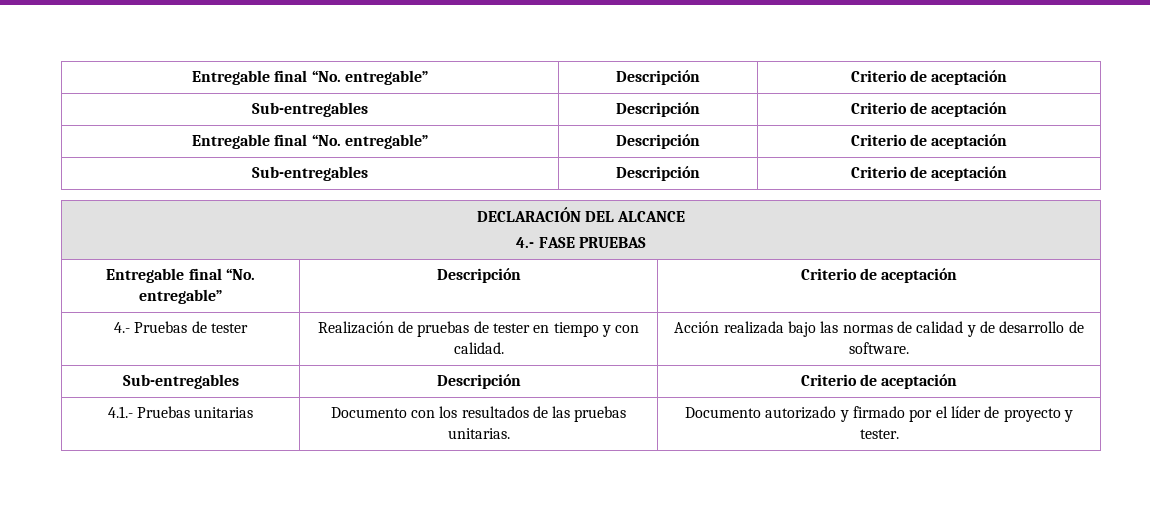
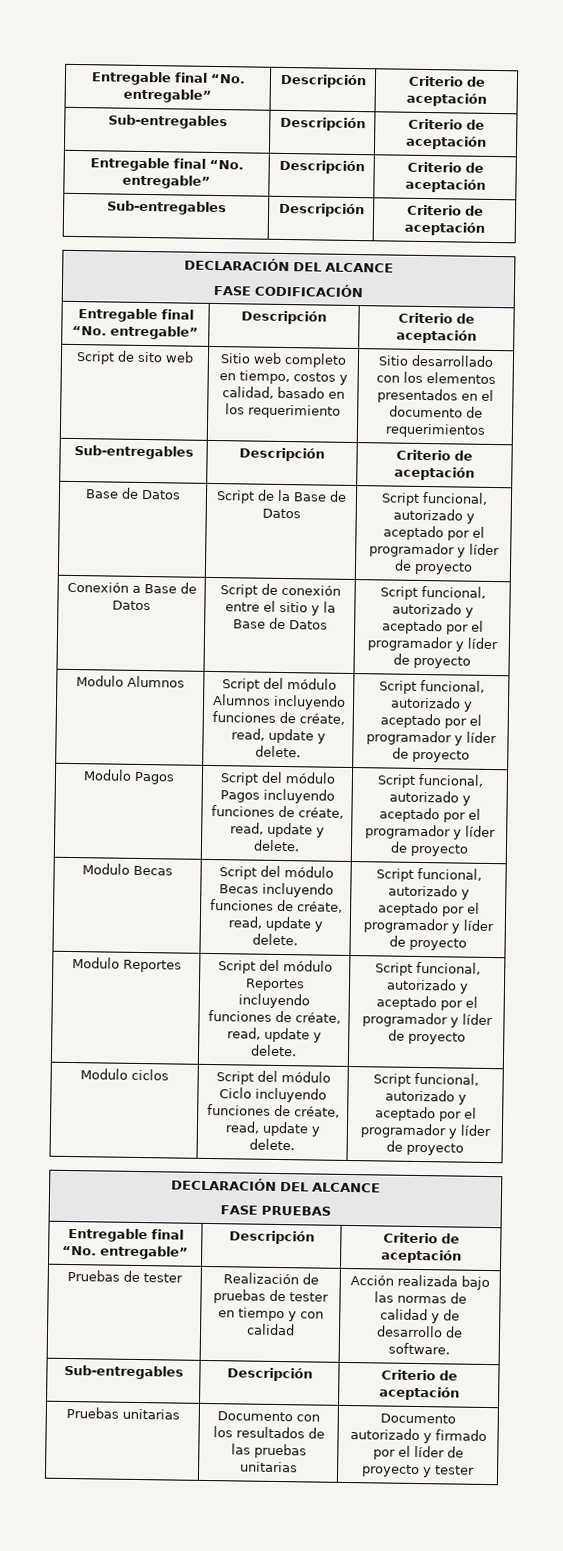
[516,237,535,248] 4.- -> [213,283,364,298] [77,308,194,323] [72,325,199,340] [241,310,327,325] [398,312,475,324] [396,329,477,344] [76,350,194,365] [220,352,347,368] [218,370,348,385] [221,386,345,399] [225,403,341,419] [378,354,494,367] [375,371,496,385] [377,388,494,404] [388,405,483,418] [384,423,486,438] [73,444,194,460] [239,447,325,462] [396,449,473,461] [394,466,475,481] [85,487,181,500] [216,489,347,504] [261,508,301,519] [380,491,488,506] [392,508,475,524] [382,525,485,541] [368,542,500,558] [393,559,473,575] [66,581,197,594] [112,600,151,611] [219,583,341,598] [224,600,336,616] [232,617,328,630] [379,585,486,600] [391,602,474,618] [381,619,484,635] [366,636,498,652] [392,653,471,669] [76,675,185,688] [221,677,337,692] [212,693,346,710] [211,710,345,725] [230,728,326,744] [255,745,301,758] [378,679,485,694] [389,696,473,712] [379,713,482,729] [365,730,497,746] [391,747,470,763] [83,769,175,785] [219,771,336,786] [219,788,335,804] [210,804,344,819] [229,822,325,838] [253,839,300,852] [376,773,484,788] [388,790,471,806] [378,807,481,823] [364,824,496,840] [389,841,469,857] [82,863,173,876] [218,865,334,880] [218,882,334,898] [209,898,343,913] [227,916,323,932] [252,933,298,946] [375,867,482,882] [387,884,470,900] [377,901,480,917] [362,918,494,934] [388,935,467,951] [71,957,182,973] [217,959,333,974] [244,978,305,992] [238,993,310,1009] [207,1009,341,1024] [226,1027,322,1043] [250,1044,297,1057] [374,961,481,976] [385,978,469,994] [375,995,478,1011] [361,1012,493,1028] [387,1029,466,1045] [80,1068,169,1081] [215,1070,331,1085] [219,1087,327,1103] [206,1103,340,1118] [224,1121,320,1137] [249,1138,295,1151] [372,1072,479,1087] [384,1089,467,1105] [374,1106,477,1122] [359,1123,492,1139] [385,1140,464,1156] [171,1177,381,1193] FASE CODIFICACIÓN // Entregable final “No. entregable” | Descripción | Criterio de aceptación // Script de sito web | Sitio web completo en tiempo, costos y calidad, basado en los requerimiento | Sitio desarrollado con los elementos presentados en el documento de requerimientos // Sub-entregables | Descripción | Criterio de aceptación // Base de Datos | Script de la Base de Datos | Script funcional, autorizado y aceptado por el programador y líder de proyecto // Conexión a Base de Datos | Script de conexión entre el sitio y la Base de Datos | Script funcional, autorizado y aceptado por el programador y líder de proyecto // Modulo Alumnos | Script del módulo Alumnos incluyendo funciones de créate, read, update y delete. | Script funcional, autorizado y aceptado por el programador y líder de proyecto // Modulo Pagos | Script del módulo Pagos incluyendo funciones de créate, read, update y delete. | Script funcional, autorizado y aceptado por el programador y líder de proyecto // Modulo Becas | Script del módulo Becas incluyendo funciones de créate, read, update y delete. | Script funcional, autorizado y aceptado por el programador y líder de proyecto // Modulo Reportes | Script del módulo Reportes incluyendo funciones de créate, read, update y delete. | Script funcional, autorizado y aceptado por el programador y líder de proyecto // Modulo ciclos | Script del módulo Ciclo incluyendo funciones de créate, read, update y delete. | Script funcional, autorizado y aceptado por el programador y líder de proyecto // DECLARACIÓN DEL ALCANCE //
[114,322,131,333] 4.- -> (462, 1256) none
[453,342,504,354] calidad. -> [245,1323,295,1336] calidad
[107,406,133,418] 4.1.- -> (460, 1393) none
[447,428,510,439] unitarias. -> [239,1461,298,1473] unitarias
[859,429,899,439] tester. -> [435,1465,475,1475] tester

